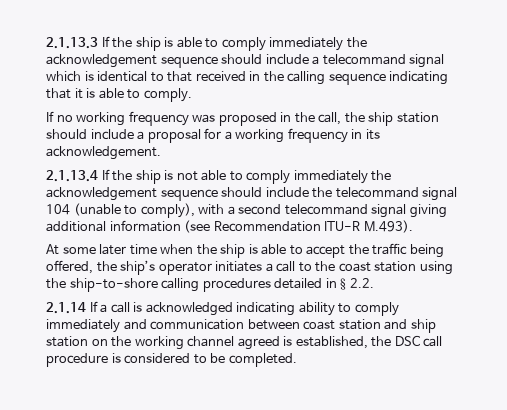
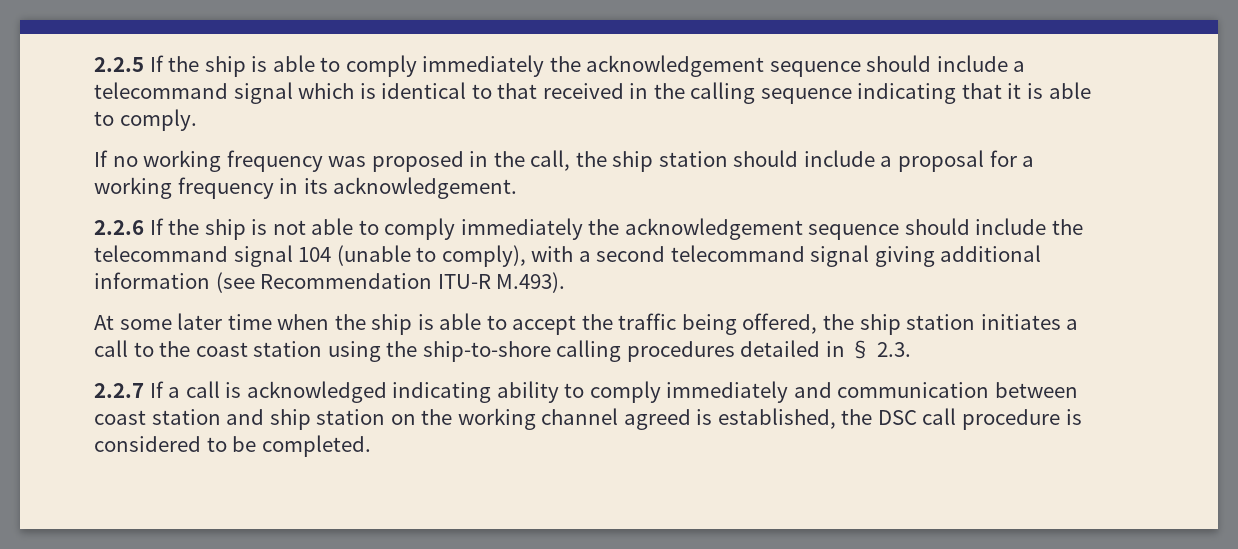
[46,37,98,49] 2.1.13.3 -> [94,57,144,72] 2.2.5
[46,170,98,182] 2.1.13.4 -> [94,220,144,235] 2.2.6
[120,260,212,275] ship’s operator -> [859,314,976,335] ship station
[349,278,374,288] [46,302,86,314] 2.2. // 2.1.14 -> [876,342,911,357] [94,383,144,398] 2.3. // 2.2.7

